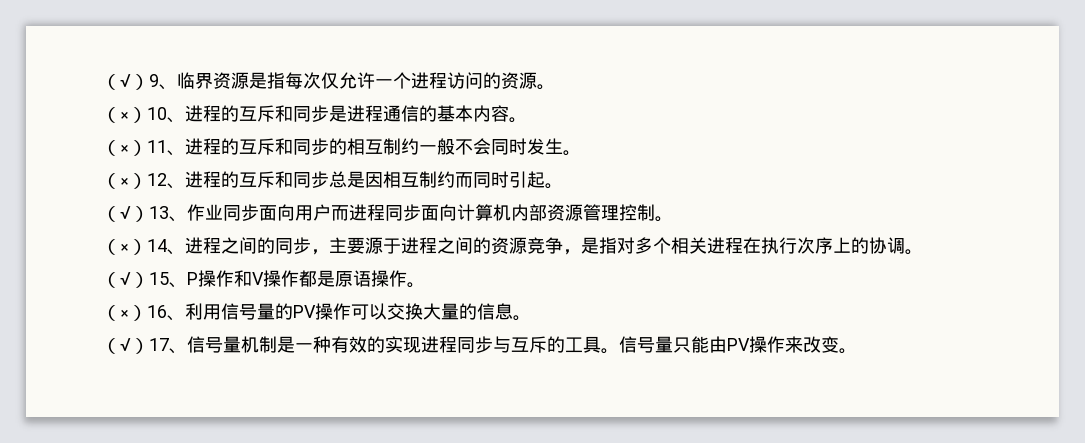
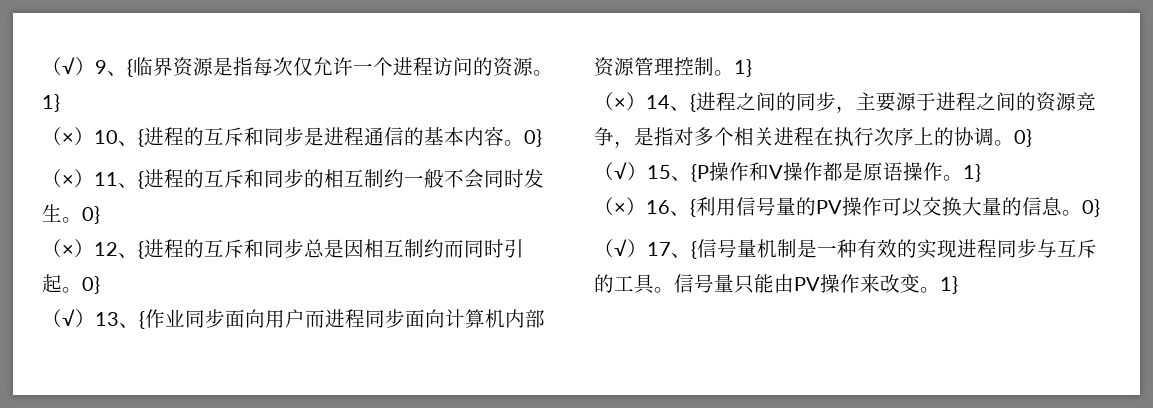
(177, 87) none -> [127,59,133,77] {
(555, 87) none -> [42,94,60,112] 1}
(185, 120) none -> [138,129,144,147] {
(527, 120) none -> [524,129,542,147] 0}
(185, 153) none -> [138,171,144,189] {
(581, 153) none -> [82,206,100,224] 0}
(185, 186) none -> [138,241,144,259] {
(563, 186) none -> [82,276,100,294] 0}
(187, 219) none -> [139,311,145,329] {
(673, 219) none -> [734,59,752,77] 1}
(185, 252) none -> [690,94,696,112] {
(923, 252) none -> [1014,129,1032,147] 0}
[187,272,198,285] P -> [691,164,709,182] {P
(425, 285) none -> [963,164,981,182] 1}
(185, 318) none -> [690,199,696,217] {
(531, 318) none -> [1082,199,1100,217] 0}
(187, 351) none -> [691,241,697,259] {
(857, 351) none -> [940,276,958,294] 1}

